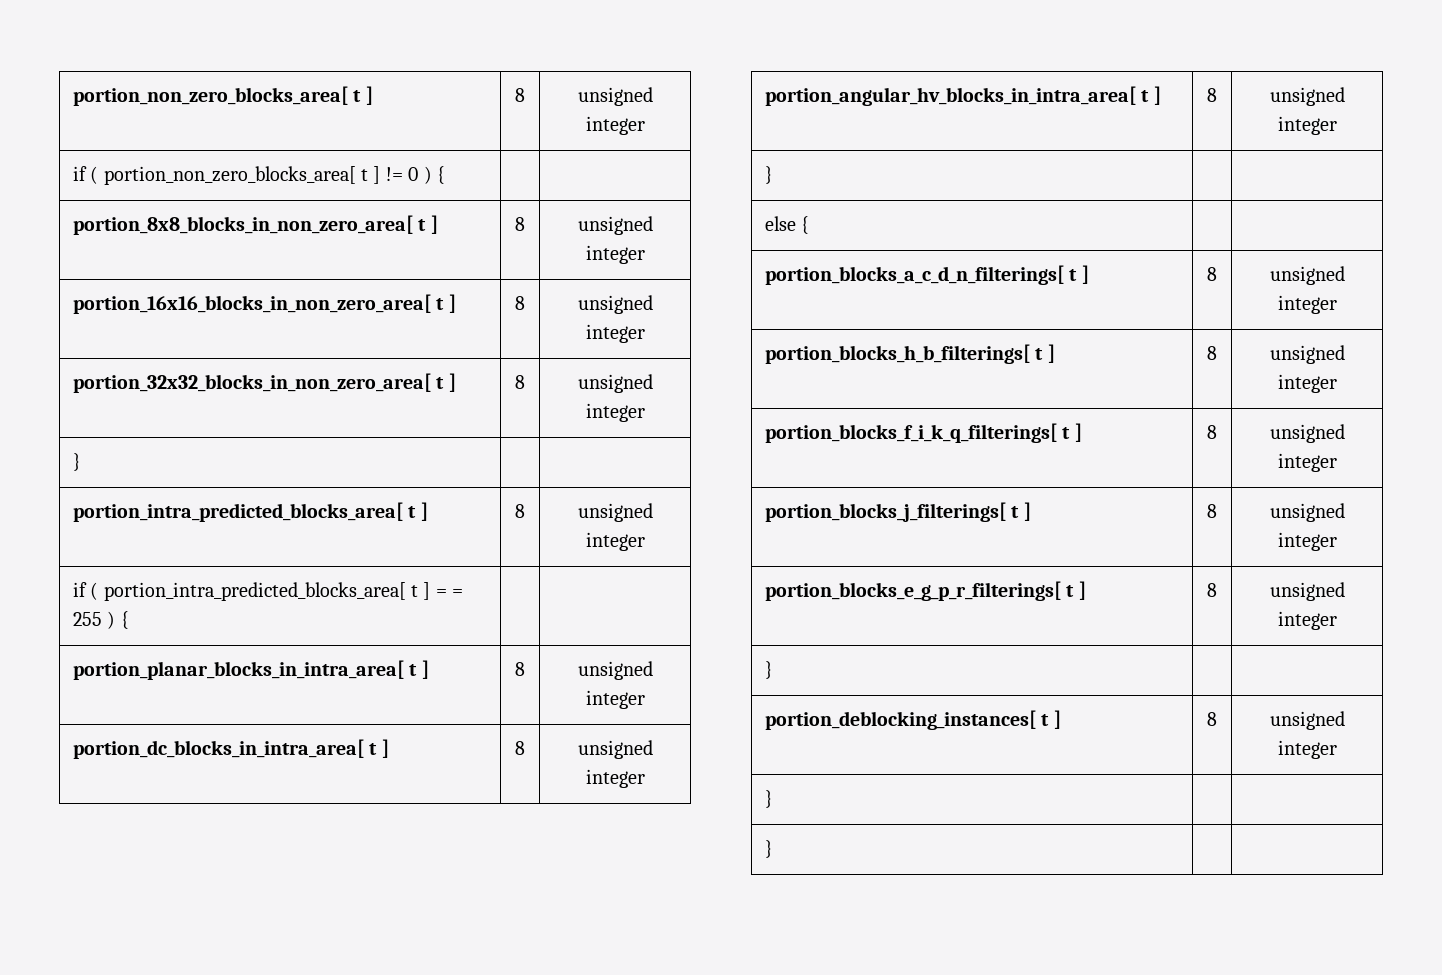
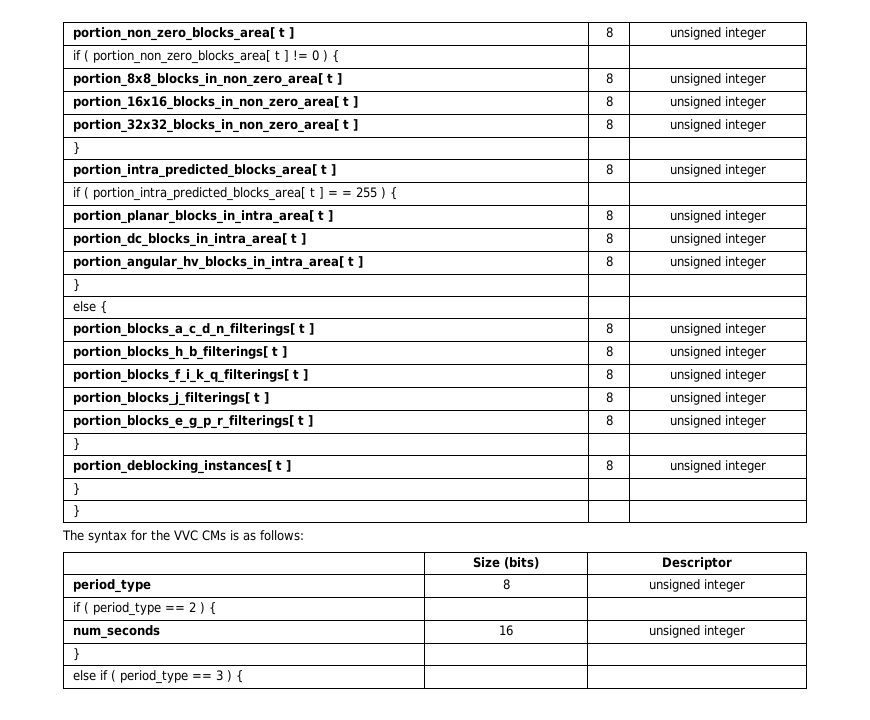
(773, 849) none -> [62,530,304,543] [473,557,539,569] [662,557,732,570] [72,579,151,593] [502,579,510,590] [649,579,745,592] [72,602,216,616] [72,625,160,639] [499,625,513,636] [649,625,745,638] [72,648,80,661] [72,670,243,684] // The syntax for the VVC CMs is as follows: // | Size (bits) | Descriptor // period_type | 8 | unsigned integer // if ( period_type == 2 ) { | | // num_seconds | 16 | unsigned integer // } | | // else if ( period_type == 3 ) { | |

